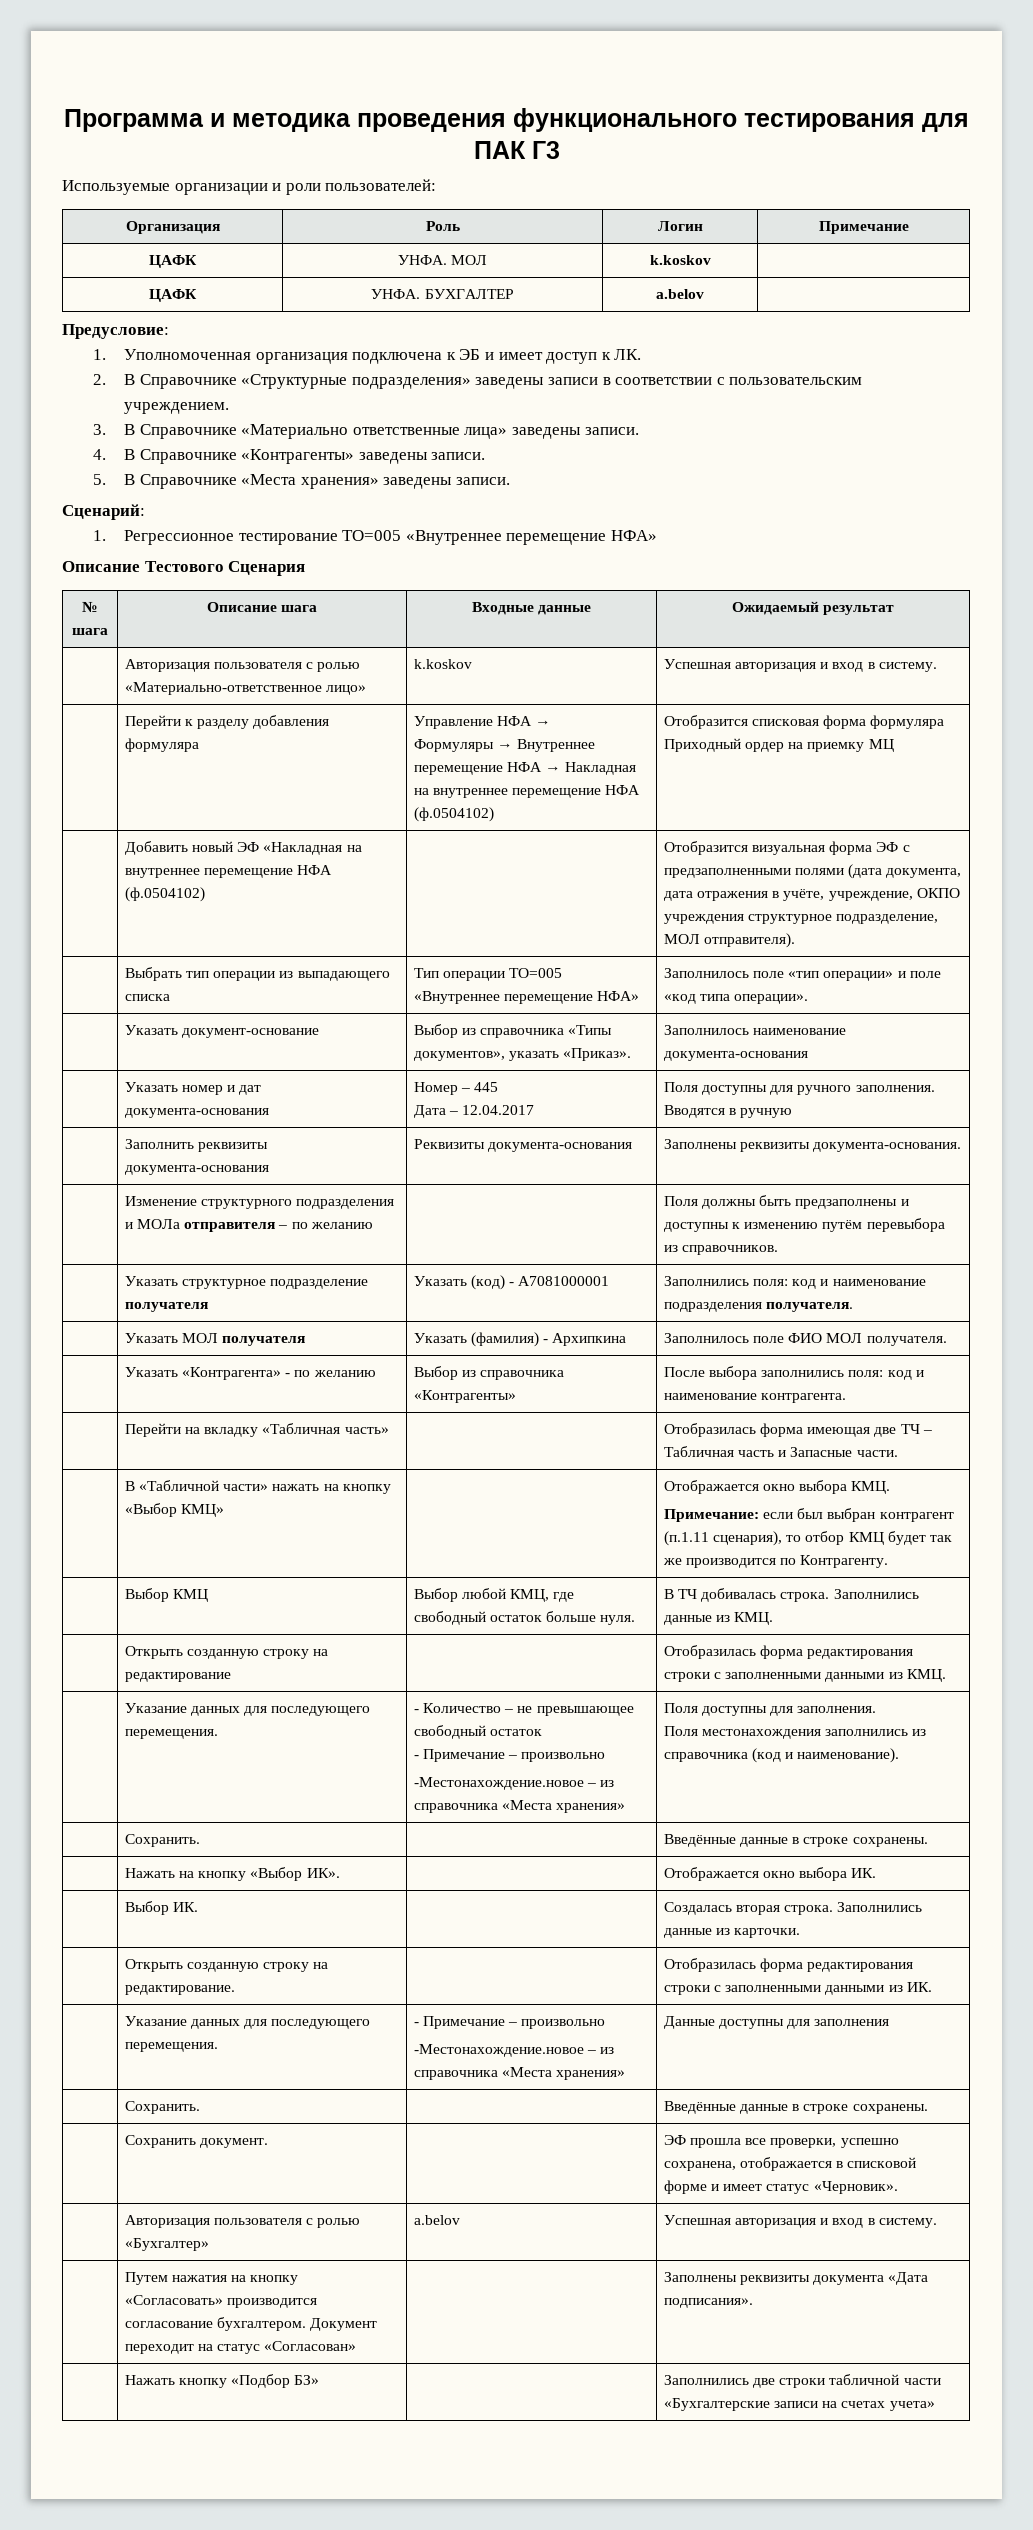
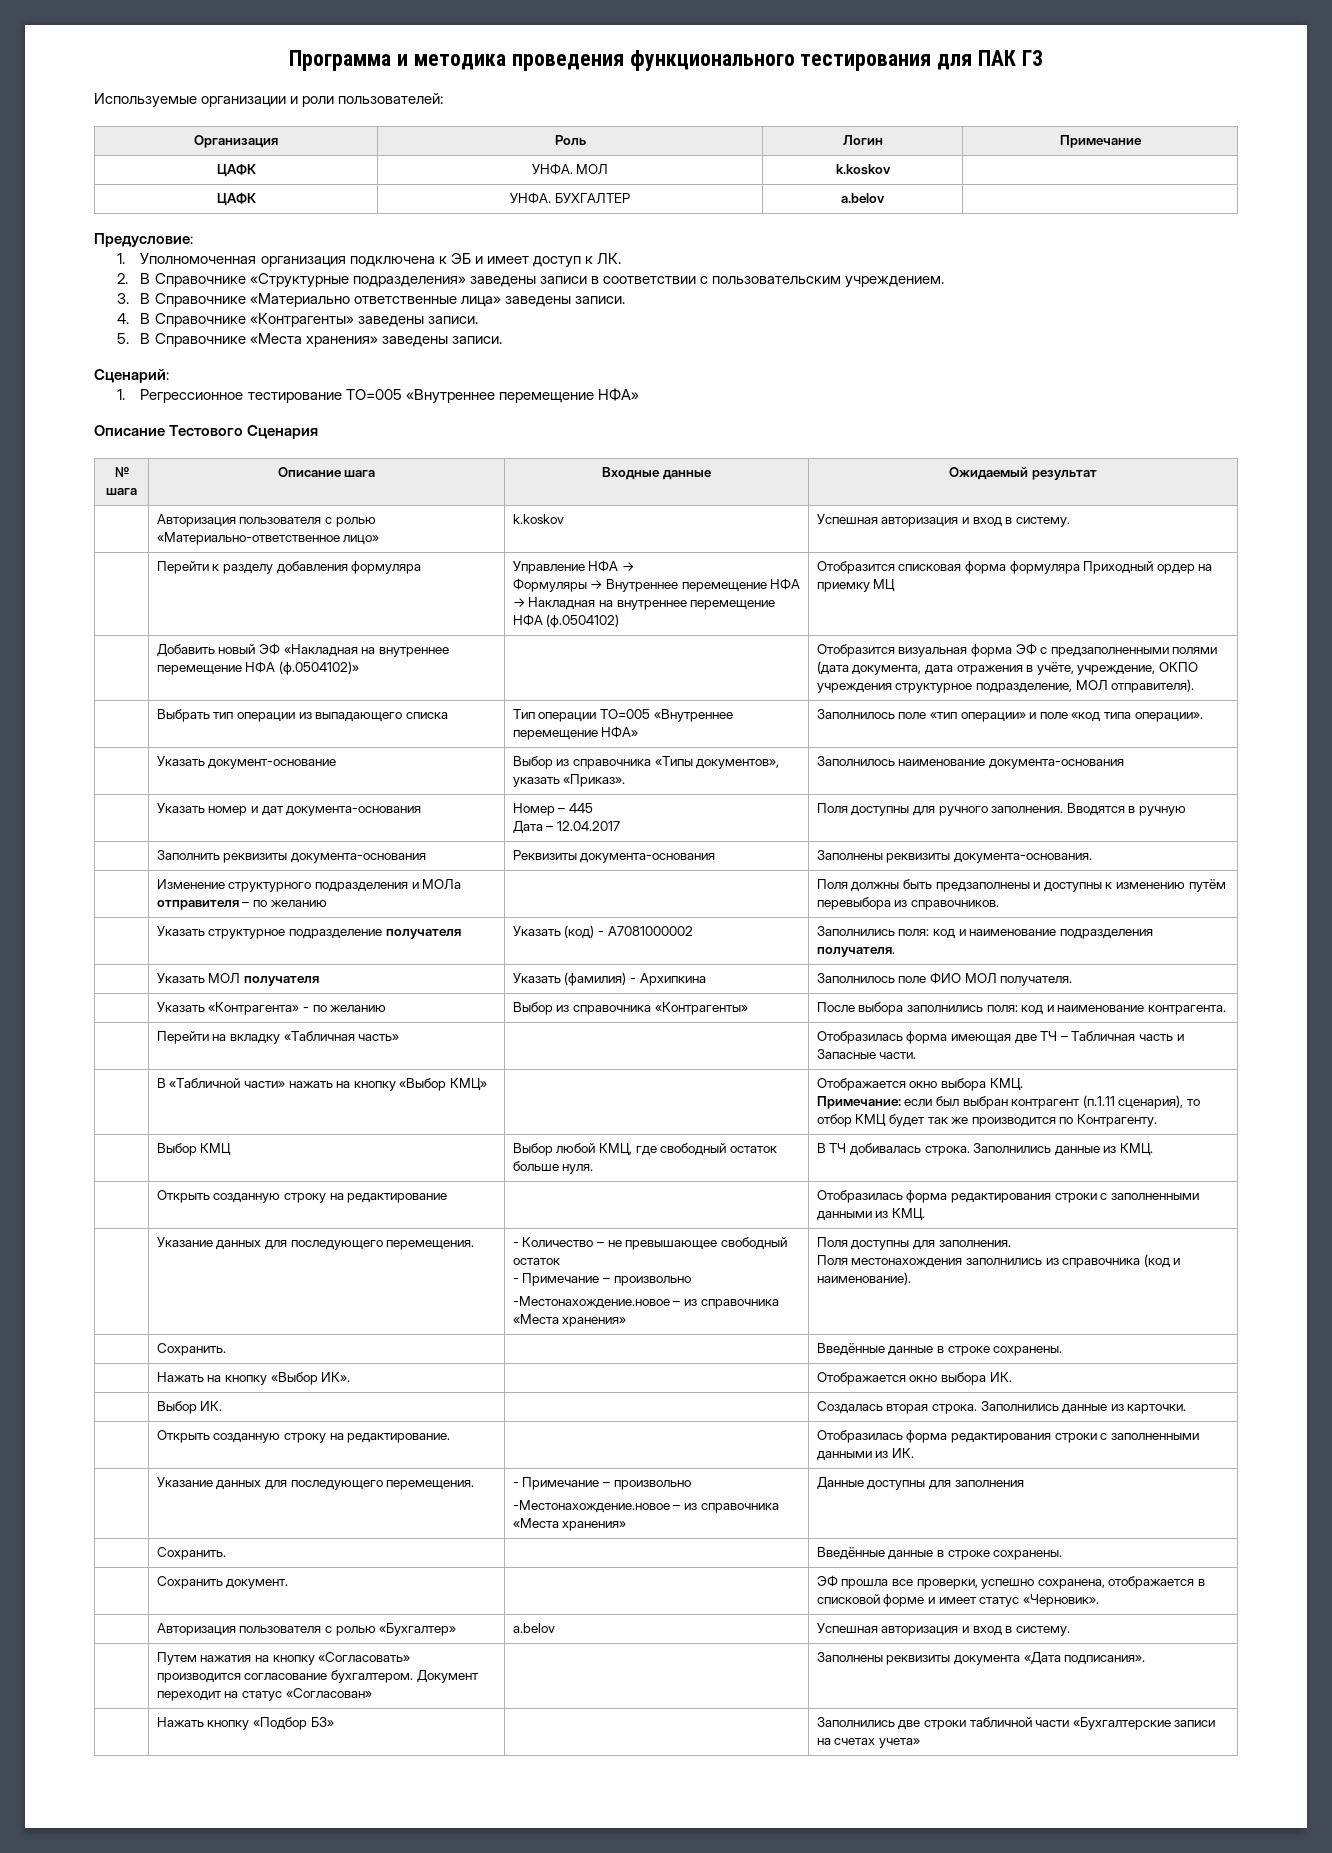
[124,887,205,902] (ф.0504102) -> [278,661,359,675] (ф.0504102)»
[518,1276,610,1286] А7081000001 -> [607,926,693,936] А7081000002

